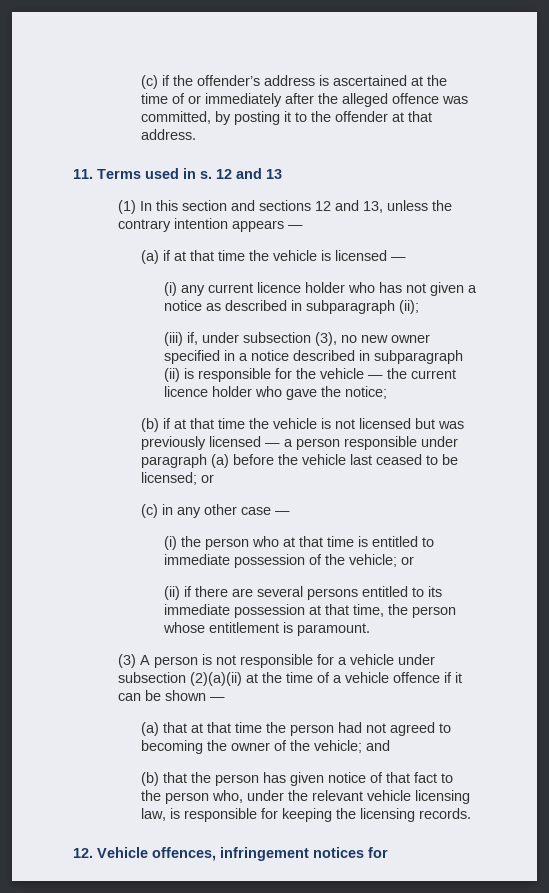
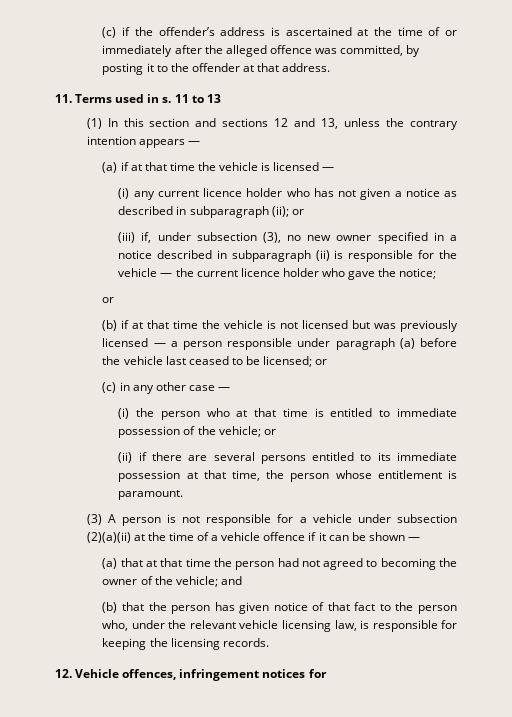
[216,168,262,179] 12 and -> [174,94,204,103] 11 to
(419, 307) none -> [291,209,304,215] or
(387, 392) none -> [102,297,115,303] // or

